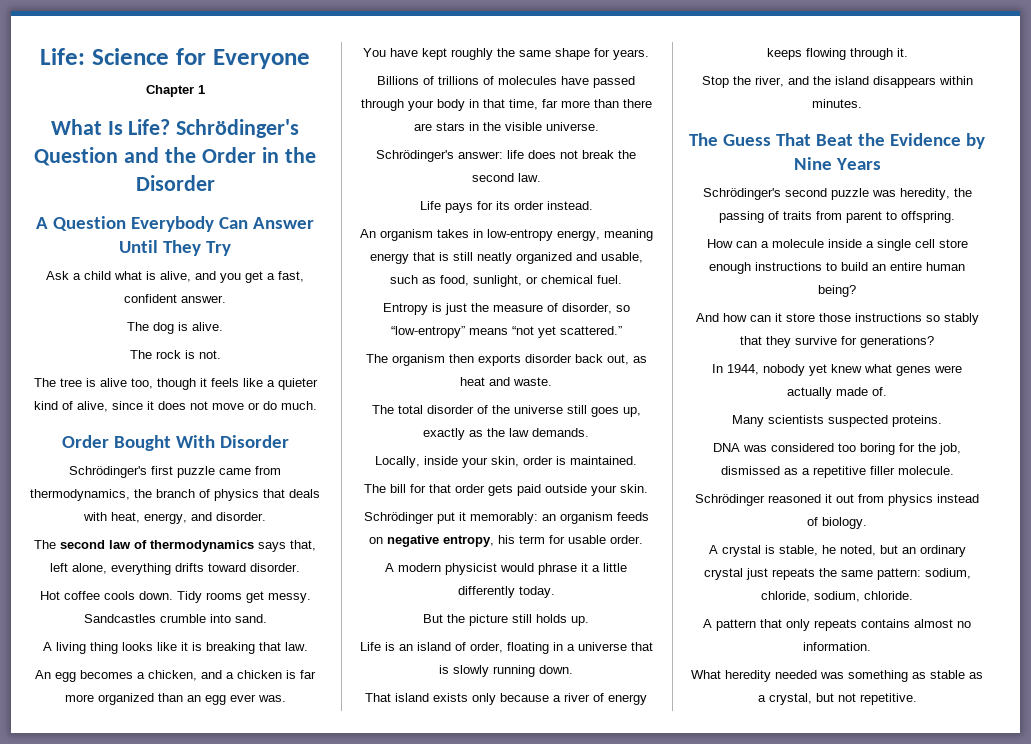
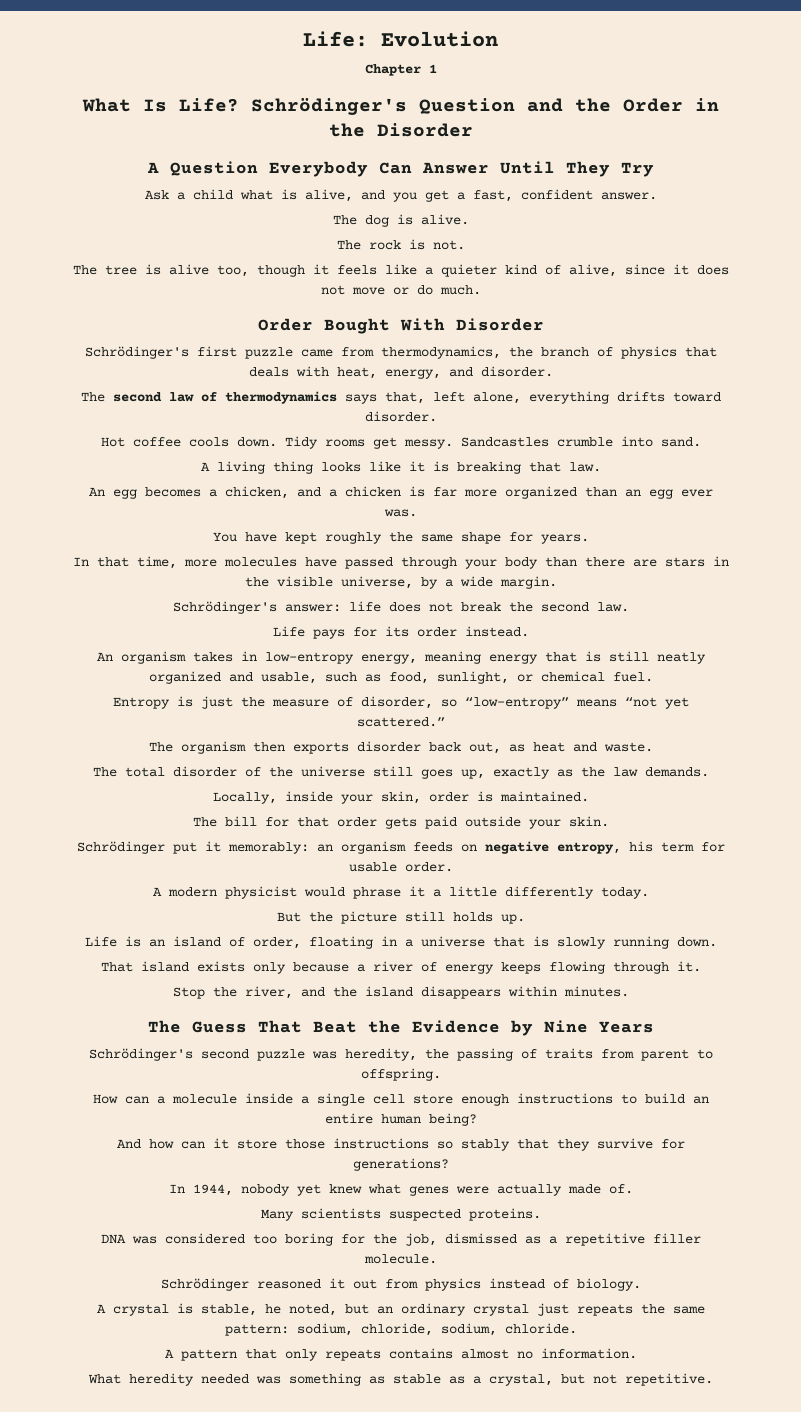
[92,48,310,69] Science for Everyone -> [381,31,498,47] Evolution
[377,76,494,85] Billions of trillions of -> [72,556,217,569] In that time, more
[468,99,590,110] in that time, far more -> (538, 563) none
[545,122,599,131] universe. -> [340,576,557,589] universe, by a wide margin.

